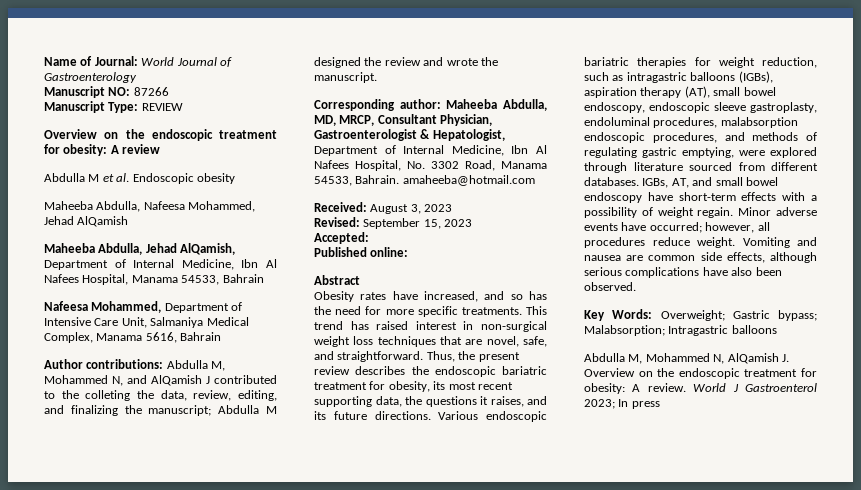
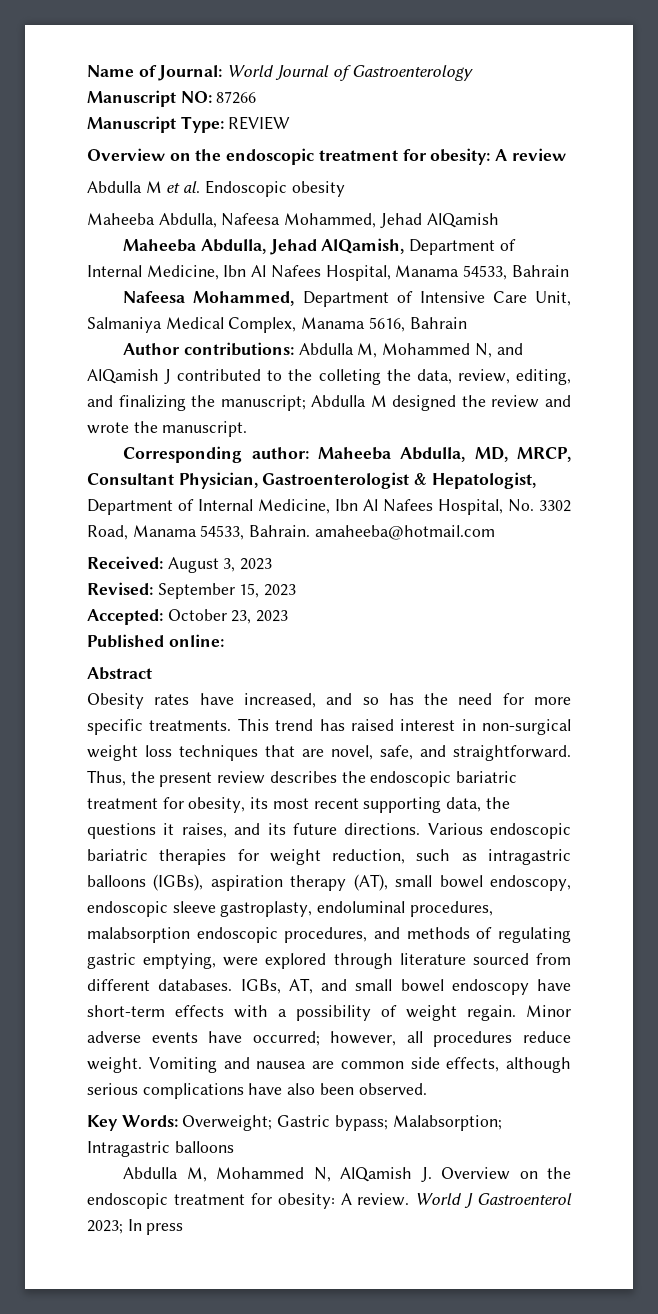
(369, 238) none -> [167,609,289,624] October 23, 2023

